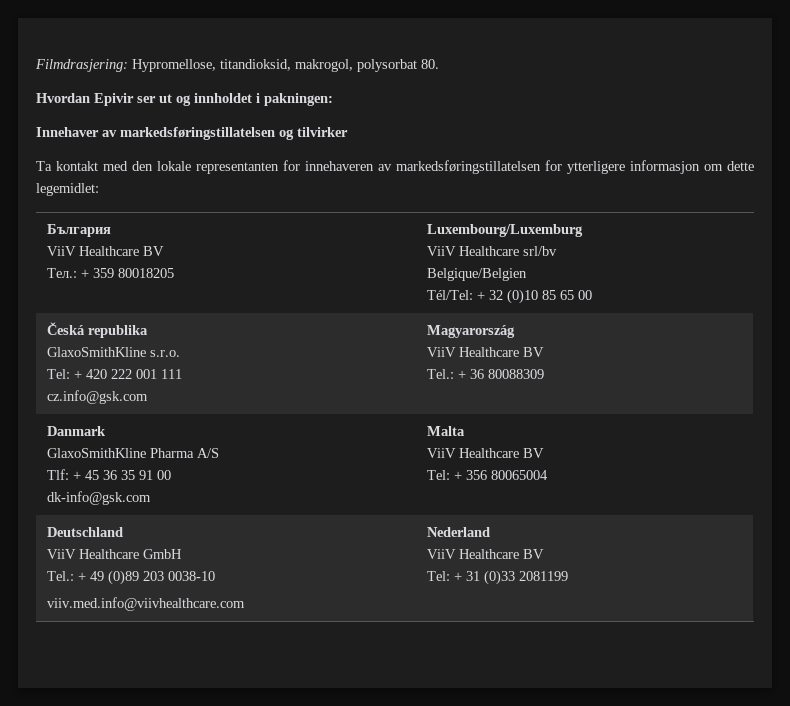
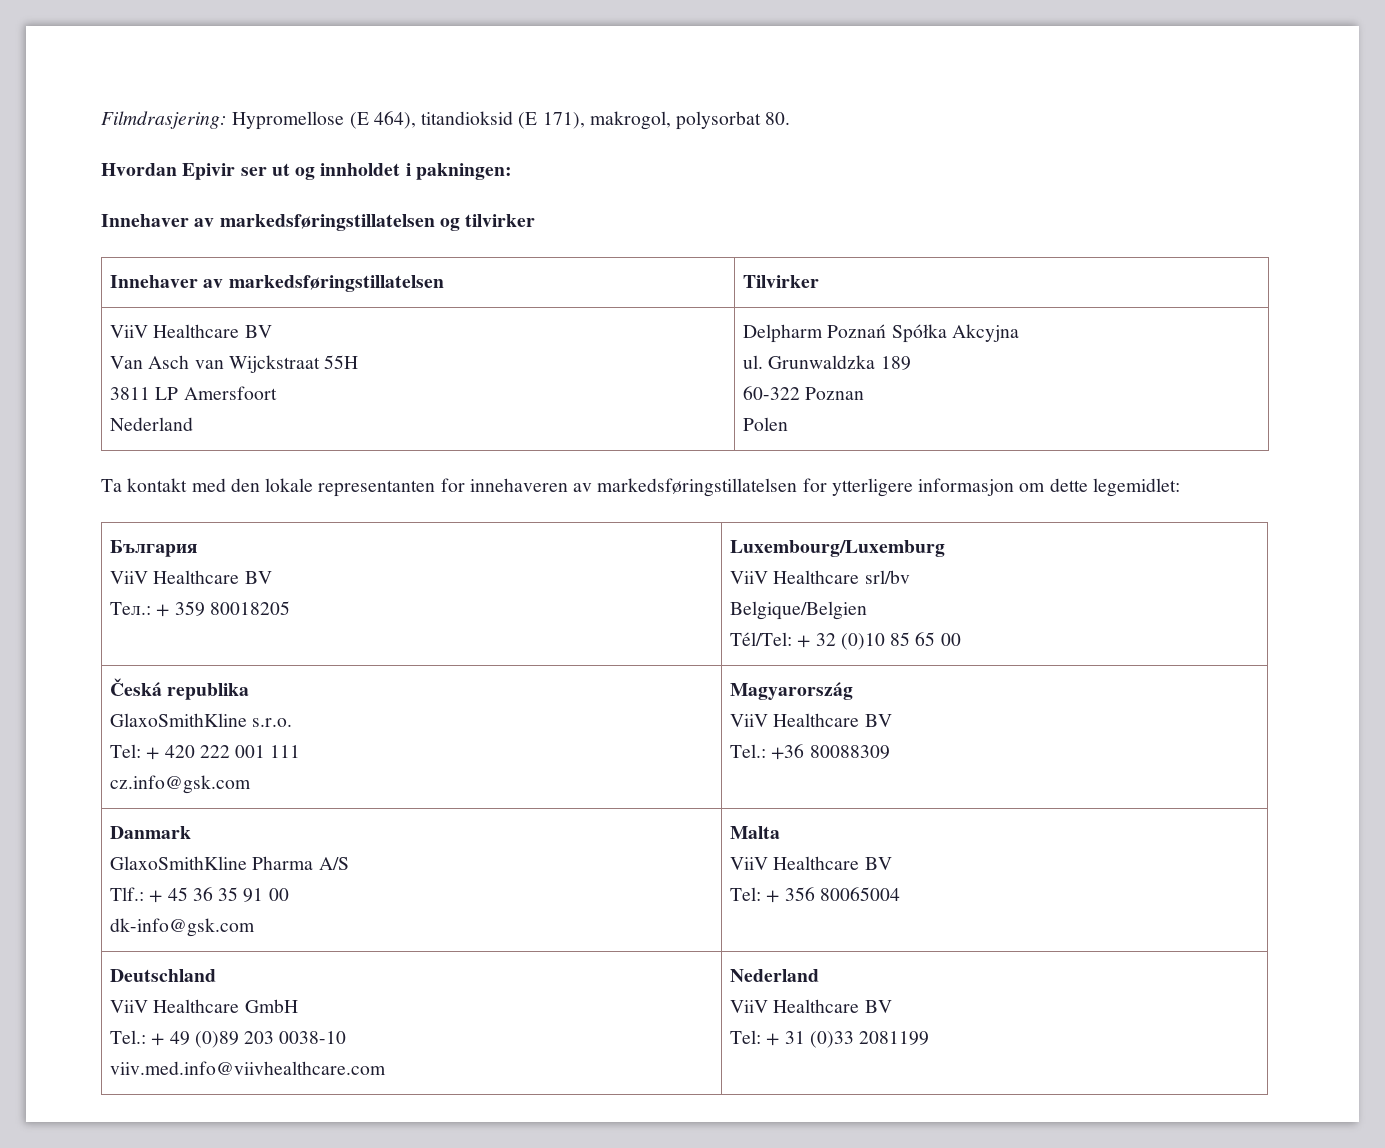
[132,59,291,72] Hypromellose, titandioksid, -> [232,111,585,130] Hypromellose (E 464), titandioksid (E 171),
(348, 132) none -> [110,275,444,292] [743,275,820,288] [110,324,272,338] [110,355,359,373] [110,386,277,400] [110,417,194,431] [743,324,1019,343] [743,355,911,370] [743,386,865,400] [743,417,789,431] // Innehaver av markedsføringstillatelsen | Tilvirker // ViiV Healthcare BV // Van Asch van Wijckstraat 55H // 3811 LP Amersfoort // Nederland | Delpharm Poznań Spółka Akcyjna // ul. Grunwaldzka 189 // 60-322 Poznan // Polen
[457,369,484,379] + 36 -> [771,744,805,760] +36
[46,469,69,480] Tlf: -> [110,887,145,901] Tlf.:

